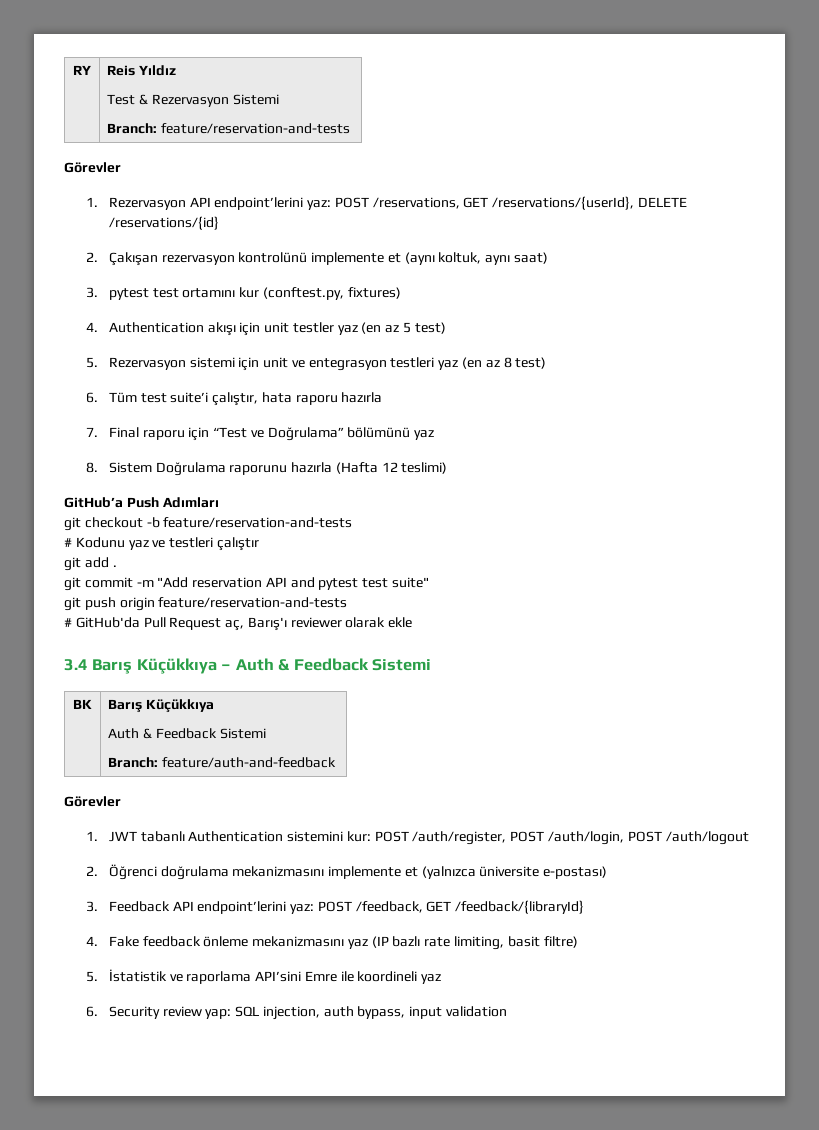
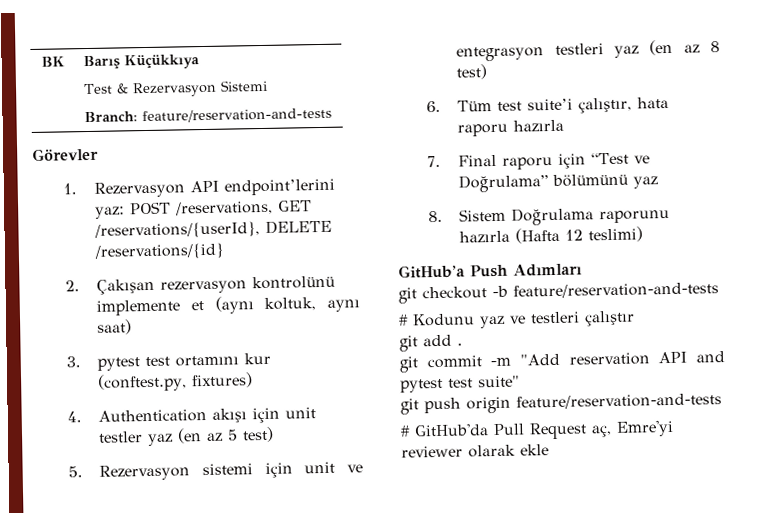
[73,65,91,75] [107,65,177,76] RY | Reis Yıldız -> [40,56,65,67] [82,54,200,70] BK | Barış Küçükkıya
[247,617,287,631] Barış'ı -> [616,419,674,437] Emre'yi
[64,658,432,674] [73,699,92,709] [108,699,215,713] [108,728,266,739] [108,757,337,768] [64,796,121,807] [86,831,749,845] [86,864,608,880] [86,900,585,914] [86,936,578,950] [86,969,442,984] [86,1006,507,1020] // 3.4 Barış Küçükkıya – Auth & Feedback Sistemi // BK | Barış Küçükkıya // Auth & Feedback Sistemi // Branch: feature/auth-and-feedback // Görevler // 1. JWT tabanlı Authentication sistemini kur: POST /auth/register, POST /auth/login, POST /auth/logout // 2. Öğrenci doğrulama mekanizmasını implemente et (yalnızca üniversite e-postası) // 3. Feedback API endpoint’lerini yaz: POST /feedback, GET /feedback/{libraryId} // 4. Fake feedback önleme mekanizmasını yaz (IP bazlı rate limiting, basit filtre) // 5. İstatistik ve raporlama API’sini Emre ile koordineli yaz // 6. Security review yap: SQL injection, auth bypass, input validation -> (549, 450) none

